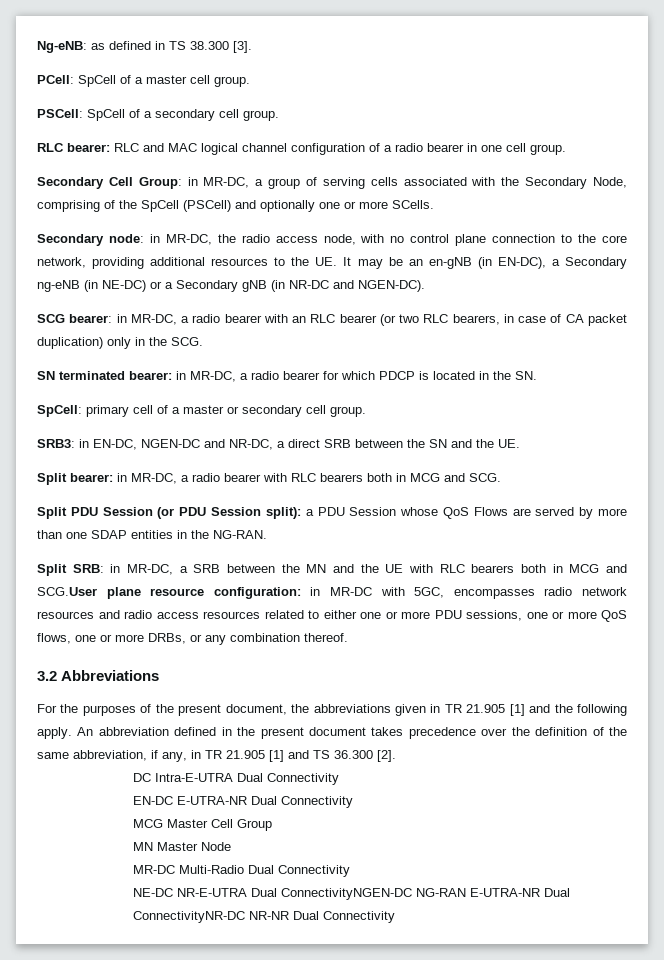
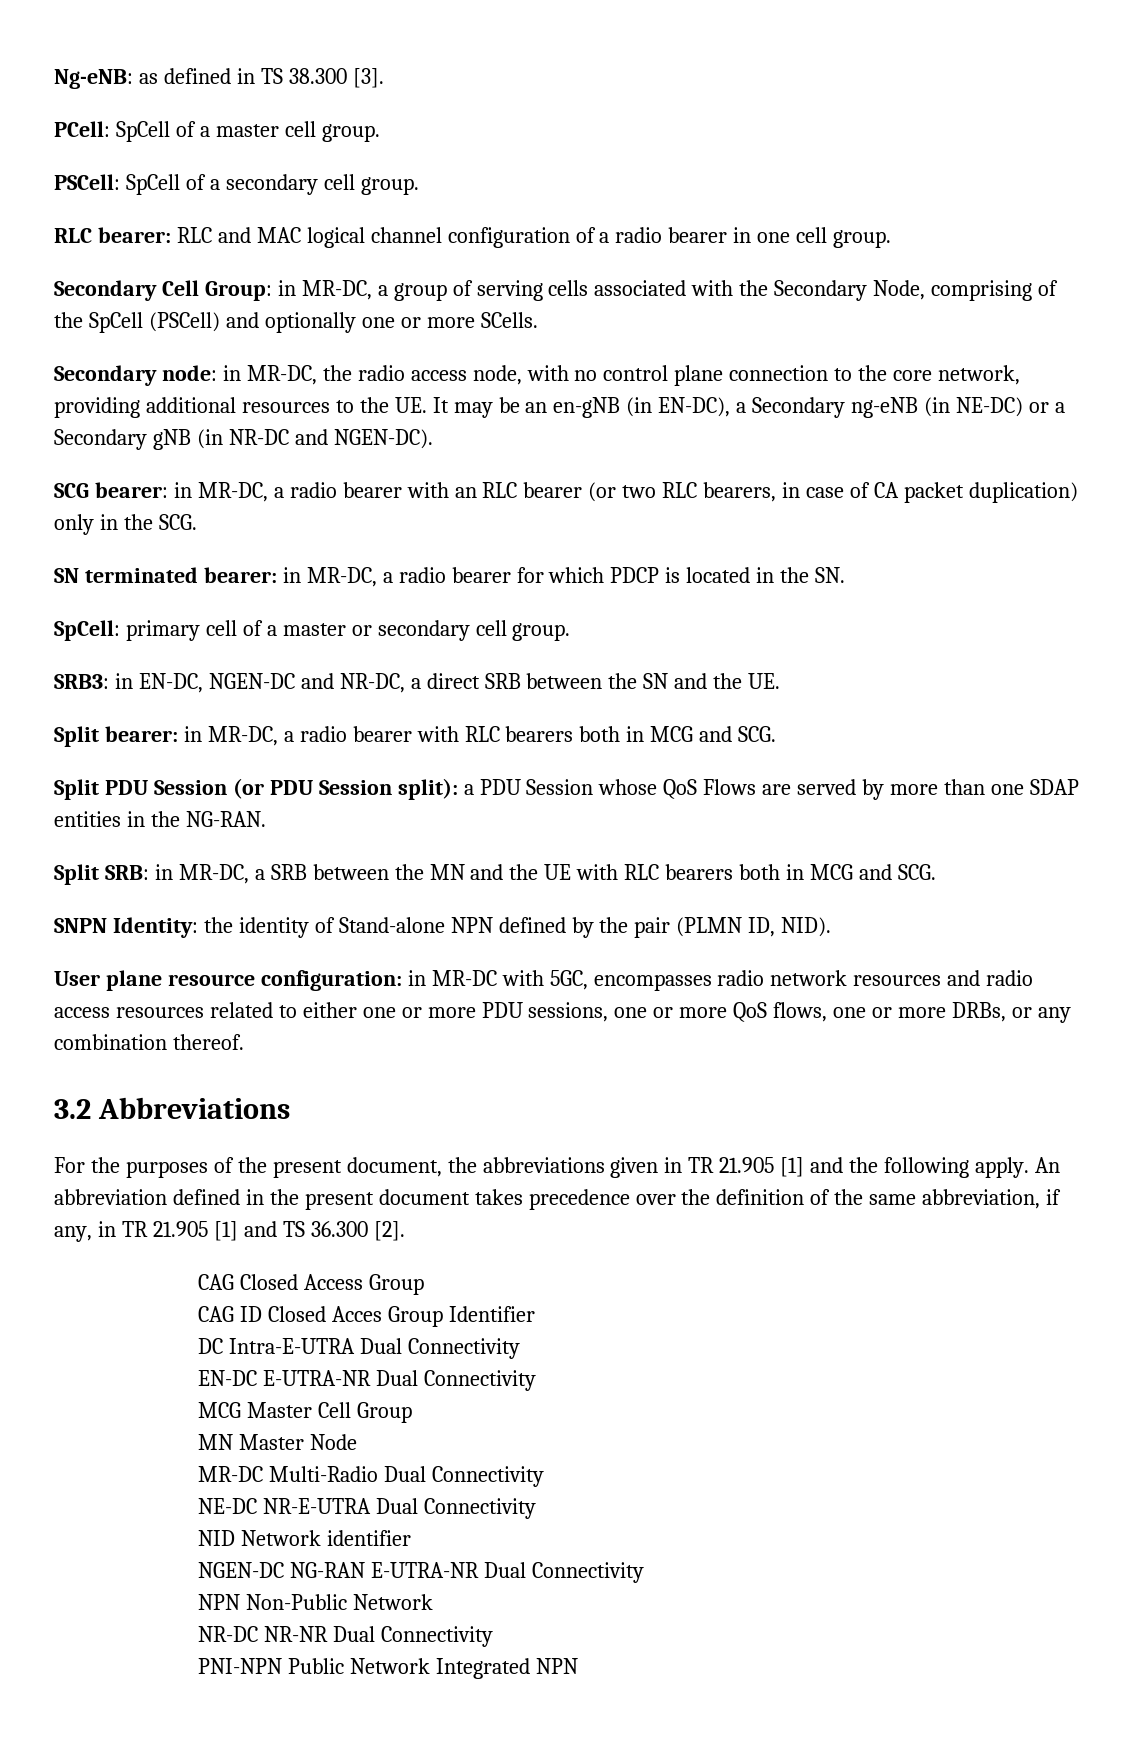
[37,587,97,596] SCG.User -> [897,864,936,880] [54,917,832,938] [54,971,100,986] SCG. // SNPN Identity: the identity of Stand-alone NPN defined by the pair (PLMN ID, NID). // User
(396, 756) none -> [198,1274,424,1295] [198,1306,535,1327] // CAG Closed Access Group // CAG ID Closed Acces Group Identifier
[281,888,571,900] [133,911,396,923] ConnectivityNGEN-DC NG-RAN E-UTRA-NR Dual ConnectivityNR-DC NR-NR Dual Connectivity -> [423,1498,536,1519] [198,1530,412,1546] [198,1562,644,1583] [198,1594,434,1610] [198,1626,493,1647] [198,1658,578,1679] Connectivity // NID Network identifier // NGEN-DC NG-RAN E-UTRA-NR Dual Connectivity // NPN Non-Public Network // NR-DC NR-NR Dual Connectivity // PNI-NPN Public Network Integrated NPN

